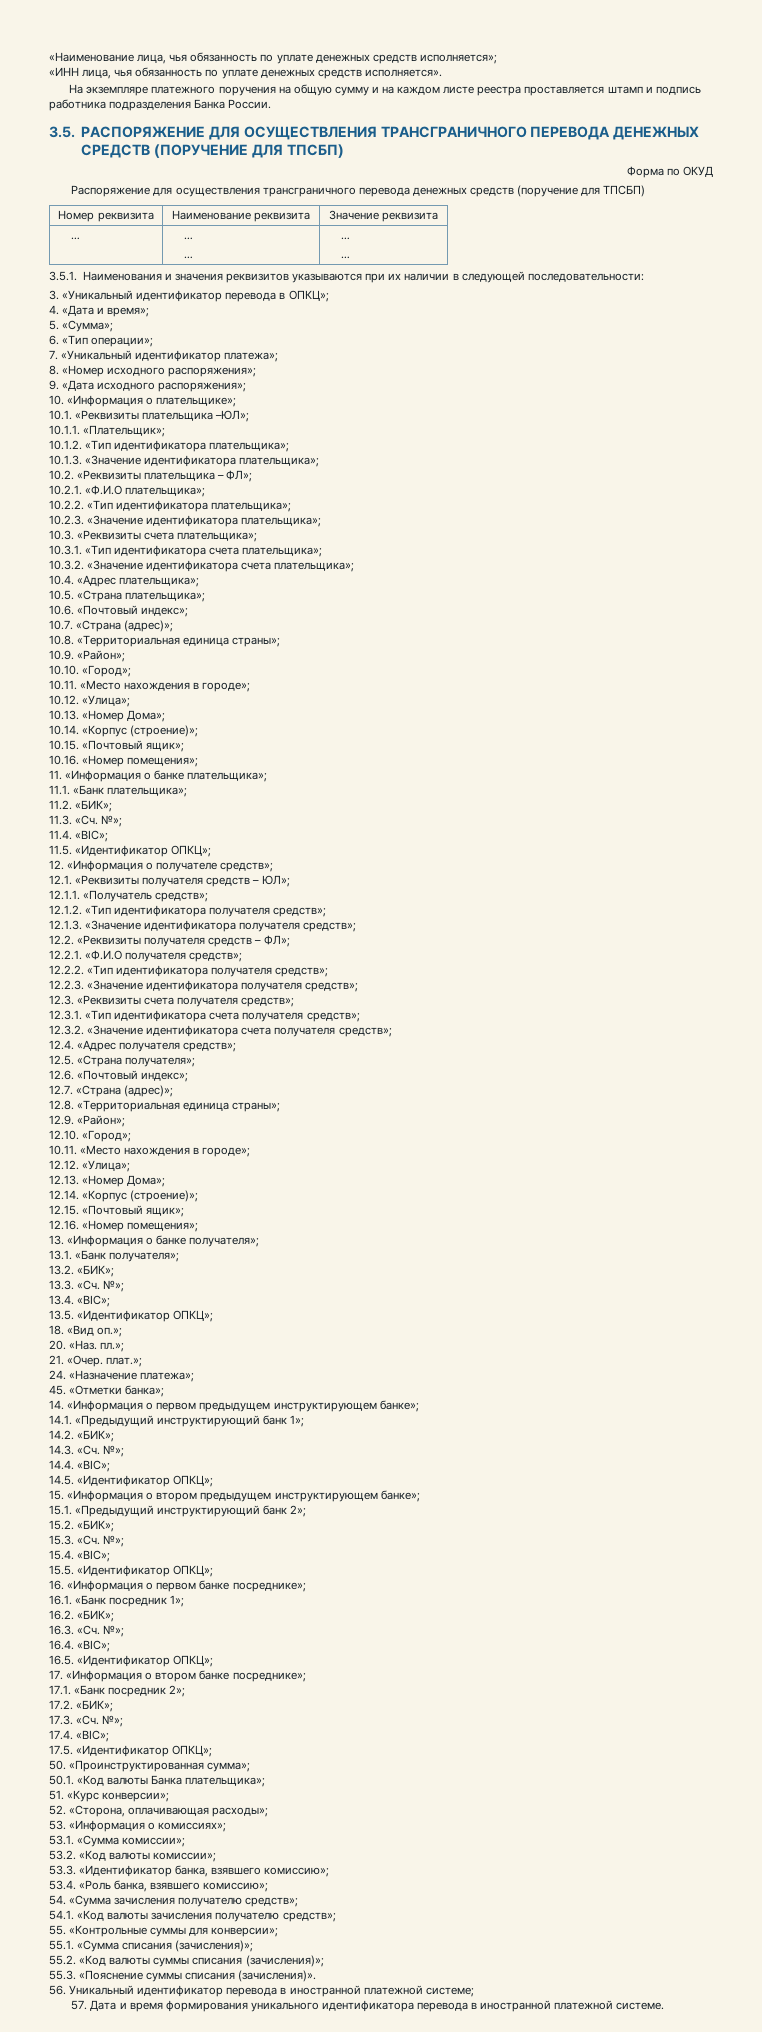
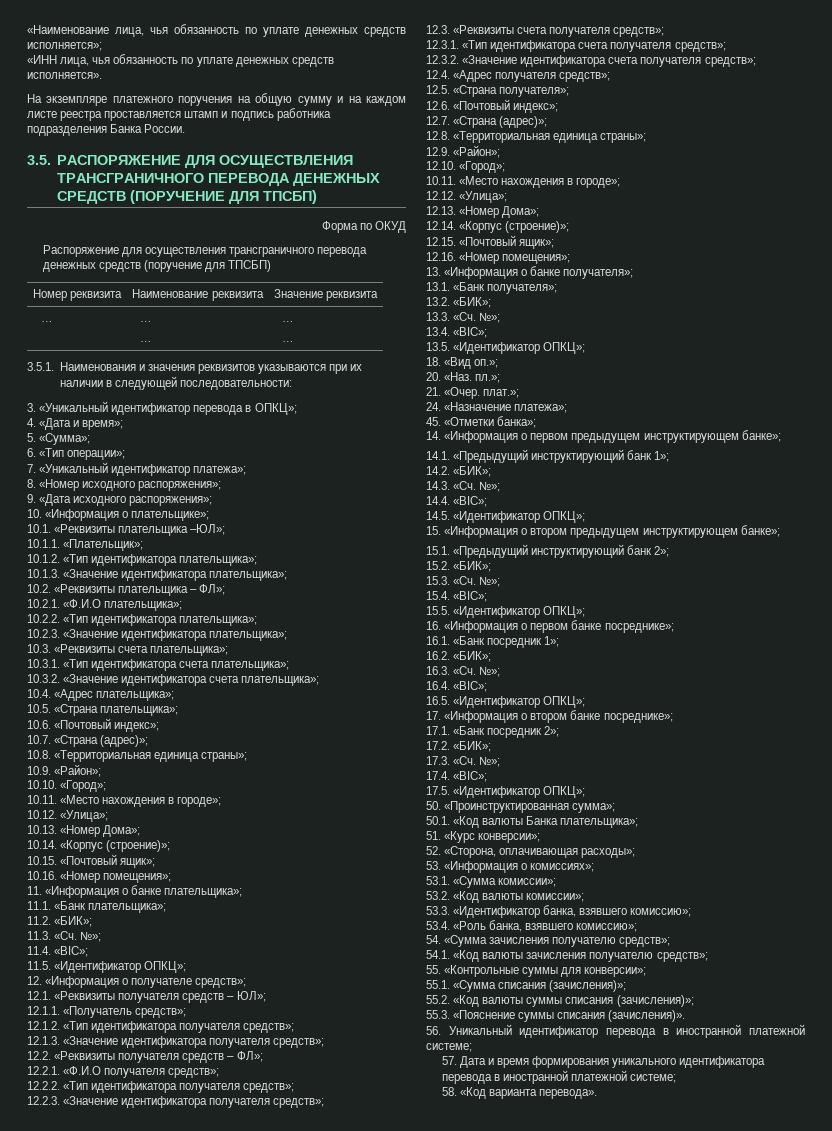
[616,2002,665,2010] системе. -> [630,1074,677,1083] [441,1087,597,1099] системе; // 58. «Код варианта перевода».

